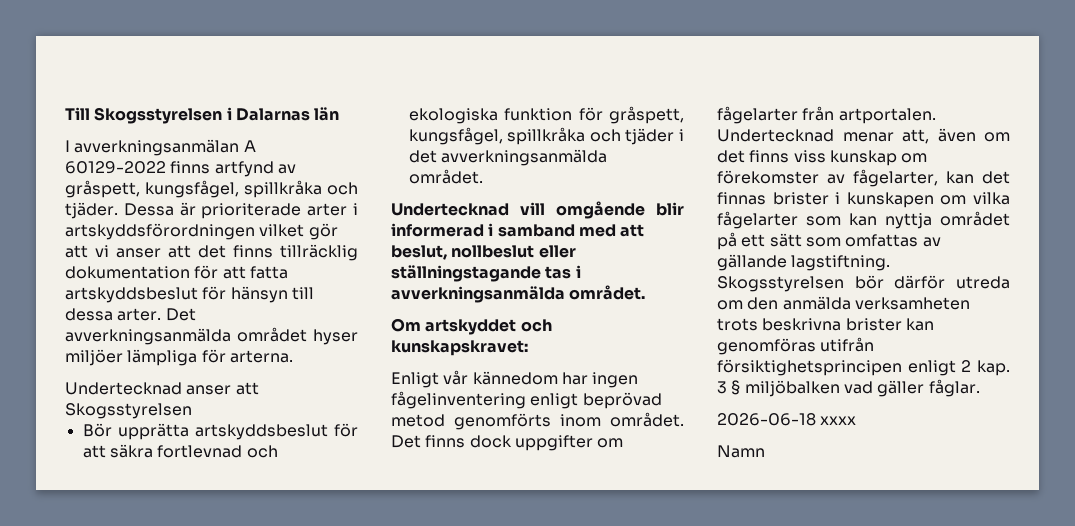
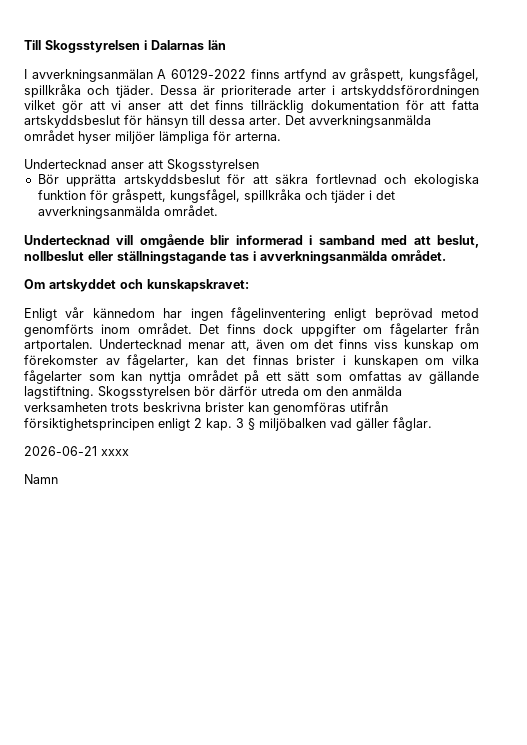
[717,413,816,426] 2026-06-18 -> [24,446,97,456] 2026-06-21

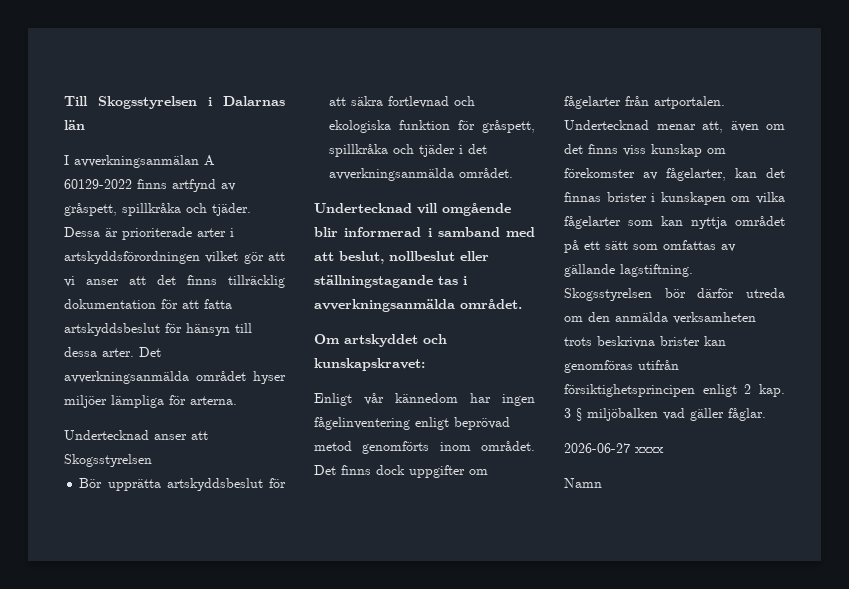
[409,68,479,82] kungsfågel, -> (117, 209) none
[169,189,240,203] kungsfågel, -> (535, 126) none
[24,446,97,456] 2026-06-21 -> [564,443,630,453] 2026-06-27

